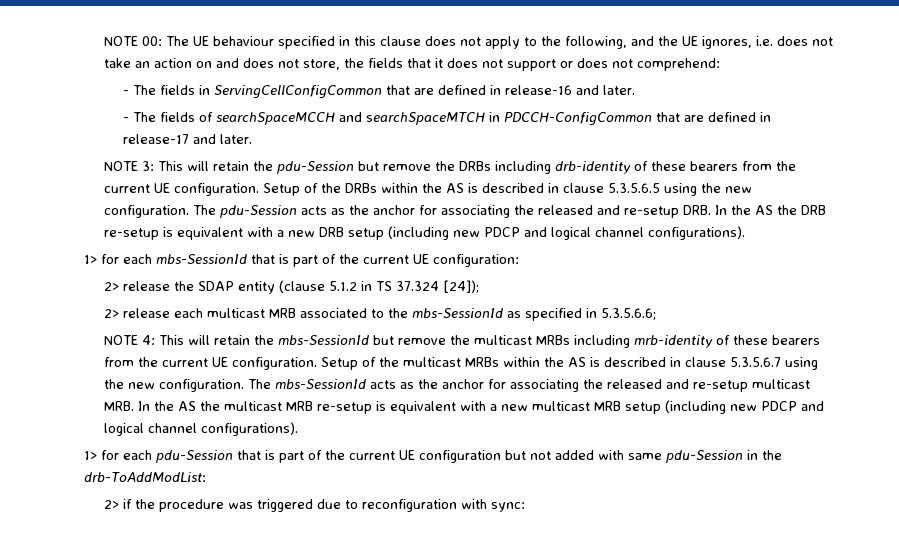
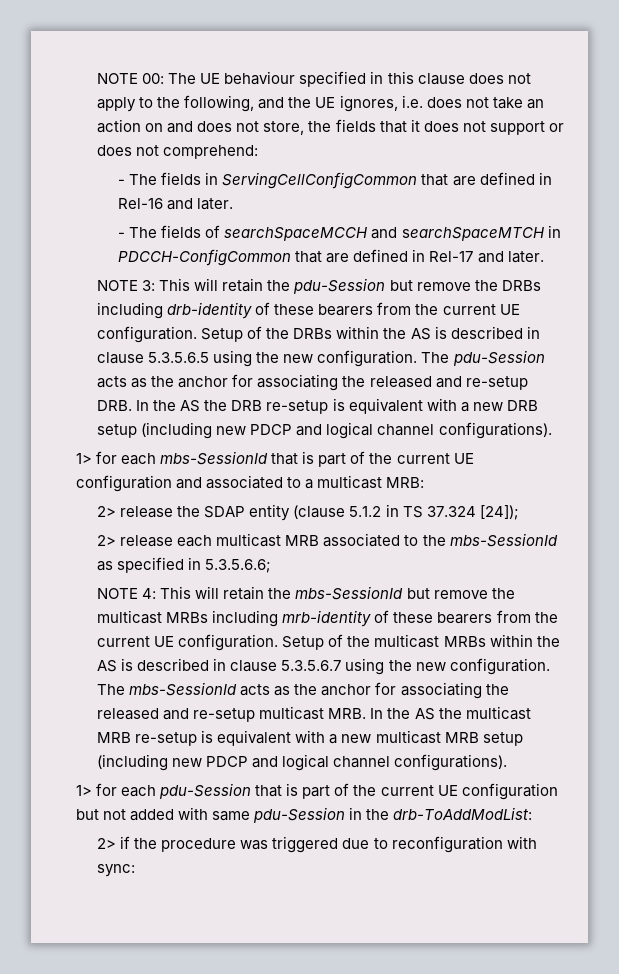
[505,85,573,95] release-16 -> [118,198,164,209] Rel-16
[123,134,190,144] release-17 -> [429,251,474,262] Rel-17
[432,254,519,267] configuration: -> [76,475,425,492] configuration and associated to a multicast MRB:

